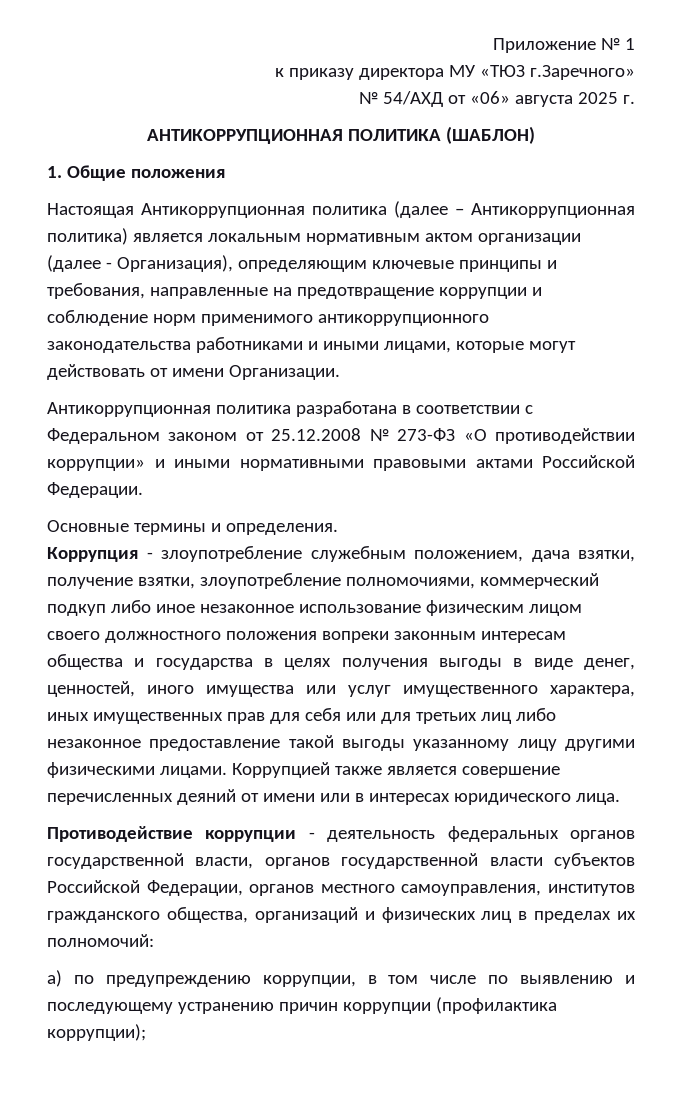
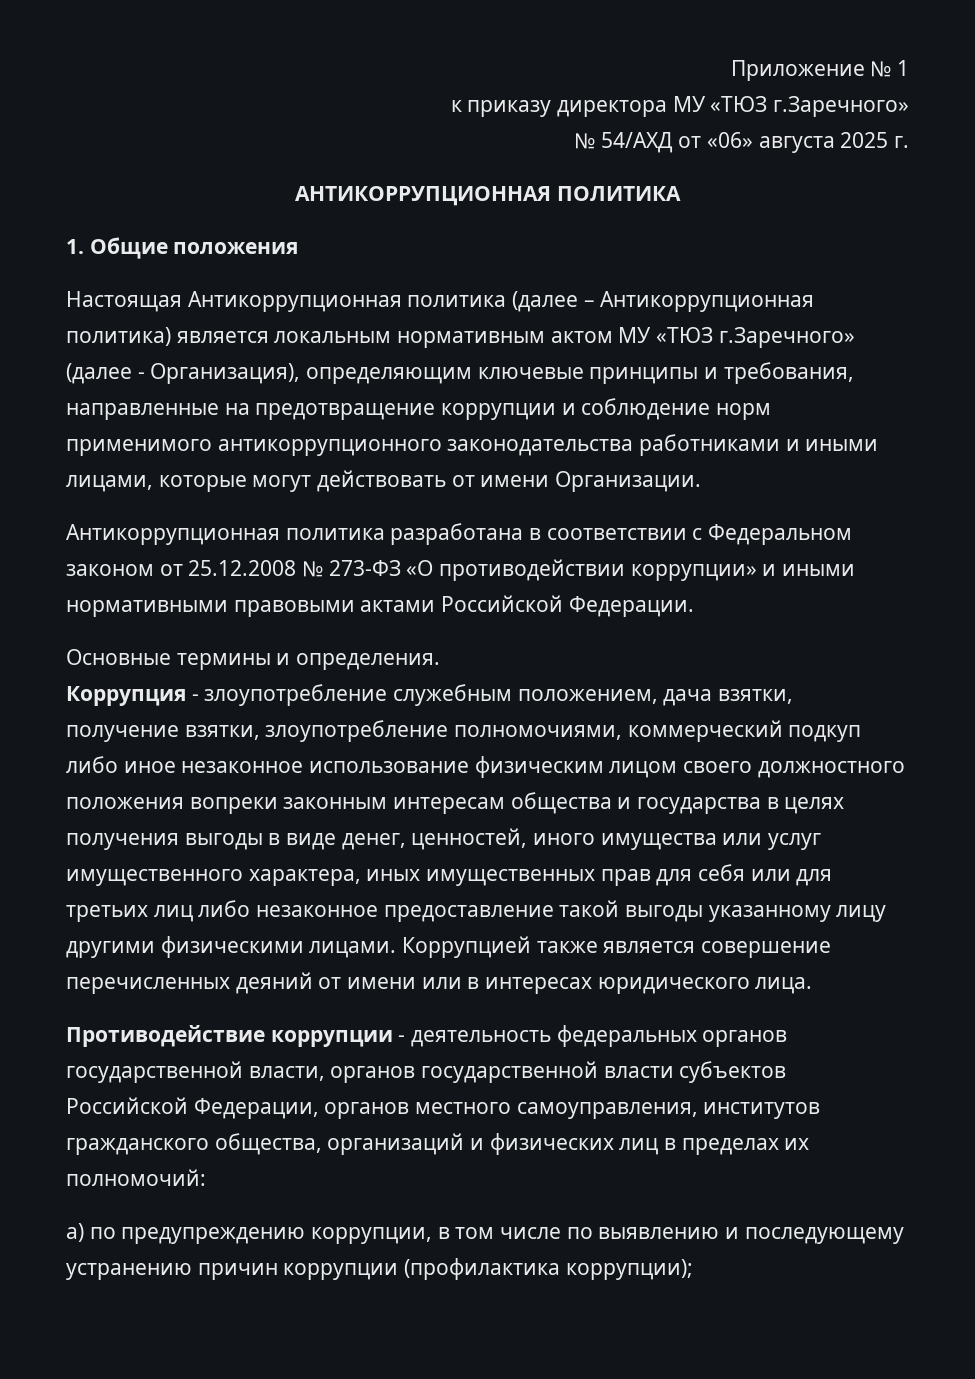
[445,126,535,144] (ШАБЛОН) -> (681, 193) none
[477,233,581,245] организации -> [618,327,855,348] МУ «ТЮЗ г.Заречного»

